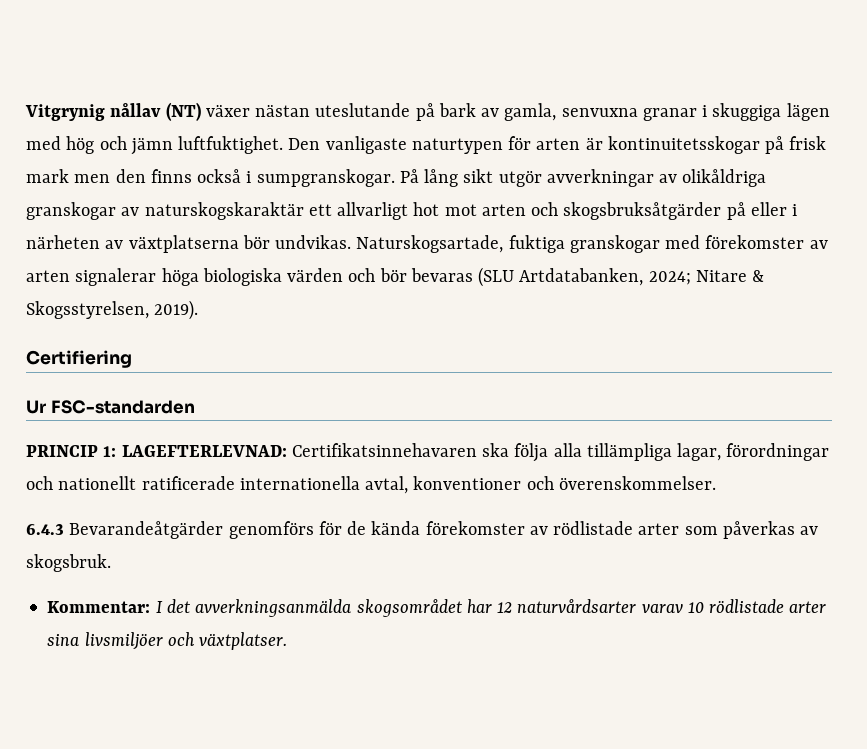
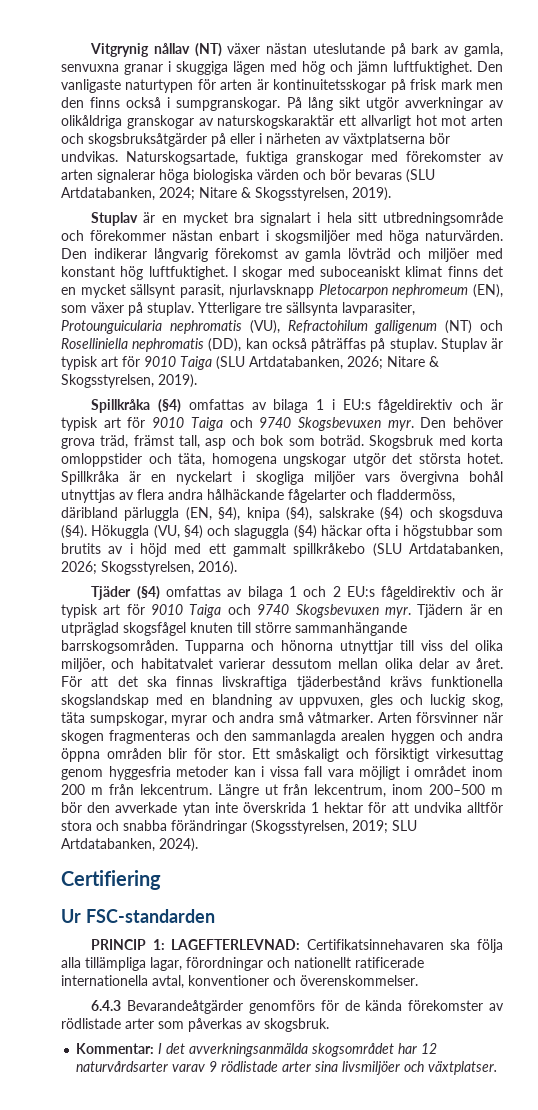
(199, 310) none -> [91,212,504,226] [61,230,503,244] [61,248,504,262] [61,266,503,280] [61,284,503,298] [61,302,415,316] [61,320,503,334] [61,338,504,352] [61,356,439,370] [61,374,197,388] [91,399,503,413] [61,417,503,431] [61,435,504,449] [61,453,503,467] [61,471,503,485] [61,489,455,503] [61,507,504,521] [61,525,503,539] [61,543,503,557] [61,561,237,575] [91,586,504,600] [61,604,504,618] [61,622,407,636] [61,640,503,654] [61,658,504,672] [61,676,503,690] [61,694,504,708] [61,712,503,726] [61,730,503,744] [61,748,503,762] [61,766,504,780] [61,784,503,798] [61,802,504,816] [61,820,417,834] [61,838,198,852] // Stuplav är en mycket bra signalart i hela sitt utbredningsområde och förekommer nästan enbart i skogsmiljöer med höga naturvärden. Den indikerar långvarig förekomst av gamla lövträd och miljöer med konstant hög luftfuktighet. I skogar med suboceaniskt klimat finns det en mycket sällsynt parasit, njurlavsknapp Pletocarpon nephromeum (EN), som växer på stuplav. Ytterligare tre sällsynta lavparasiter, Protounguicularia nephromatis (VU), Refractohilum galligenum (NT) och Roselliniella nephromatis (DD), kan också påträffas på stuplav. Stuplav är typisk art för 9010 Taiga (SLU Artdatabanken, 2026; Nitare & Skogsstyrelsen, 2019). // Spillkråka (§4) omfattas av bilaga 1 i EU:s fågeldirektiv och är typisk art för 9010 Taiga och 9740 Skogsbevuxen myr. Den behöver grova träd, främst tall, asp och bok som boträd. Skogsbruk med korta omloppstider och täta, homogena ungskogar utgör det största hotet. Spillkråka är en nyckelart i skogliga miljöer vars övergivna bohål utnyttjas av flera andra hålhäckande fågelarter och fladdermöss, däribland pärluggla (EN, §4), knipa (§4), salskrake (§4) och skogsduva (§4). Hökuggla (VU, §4) och slaguggla (§4) häckar ofta i högstubbar som brutits av i höjd med ett gammalt spillkråkebo (SLU Artdatabanken, 2026; Skogsstyrelsen, 2016). // Tjäder (§4) omfattas av bilaga 1 och 2 EU:s fågeldirektiv och är typisk art för 9010 Taiga och 9740 Skogsbevuxen myr. Tjädern är en utpräglad skogsfågel knuten till större sammanhängande barrskogsområden. Tupparna och hönorna utnyttjar till viss del olika miljöer, och habitatvalet varierar dessutom mellan olika delar av året. För att det ska finnas livskraftiga tjäderbestånd krävs funktionella skogslandskap med en blandning av uppvuxen, gles och luckig skog, täta sumpskogar, myrar och andra små våtmarker. Arten försvinner när skogen fragmenteras och den sammanlagda arealen hyggen och andra öppna områden blir för stor. Ett småskaligt och försiktigt virkesuttag genom hyggesfria metoder kan i vissa fall vara möjligt i området inom 200 m från lekcentrum. Längre ut från lekcentrum, inom 200–500 m bör den avverkade ytan inte överskrida 1 hektar för att undvika alltför stora och snabba förändringar (Skogsstyrelsen, 2019; SLU Artdatabanken, 2024).
[687,602,704,613] 10 -> [209,1061,218,1072] 9

